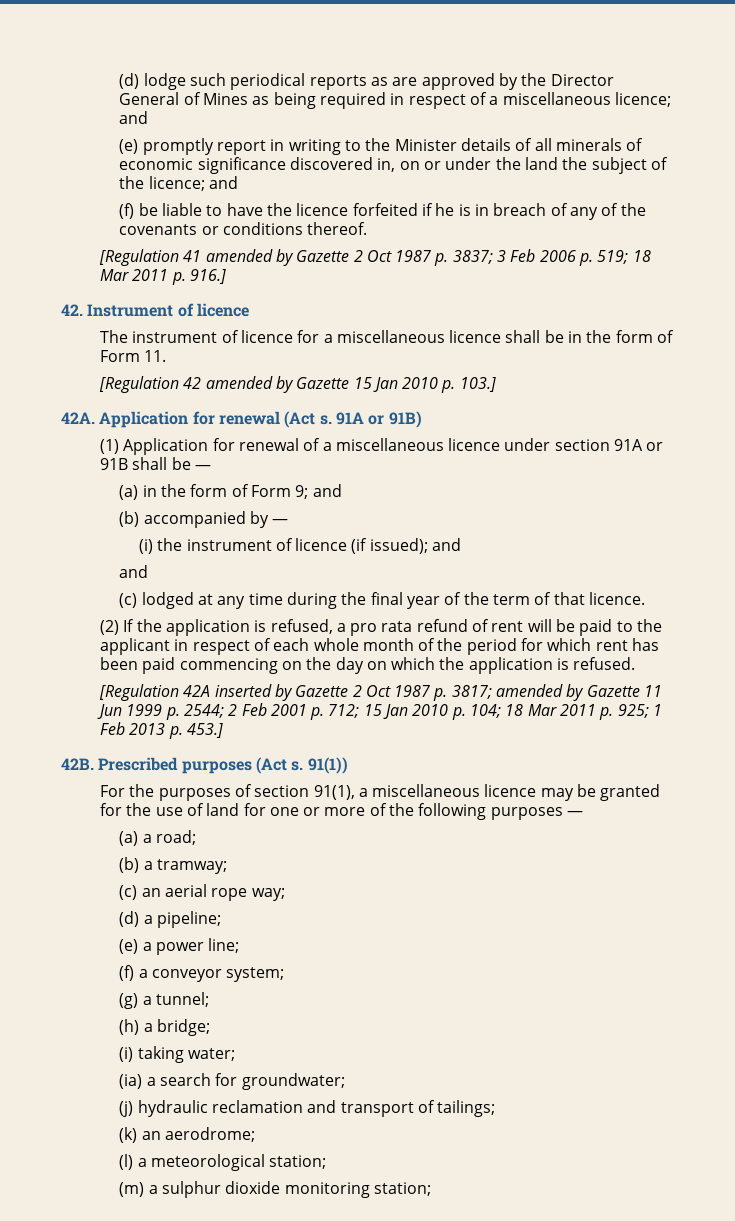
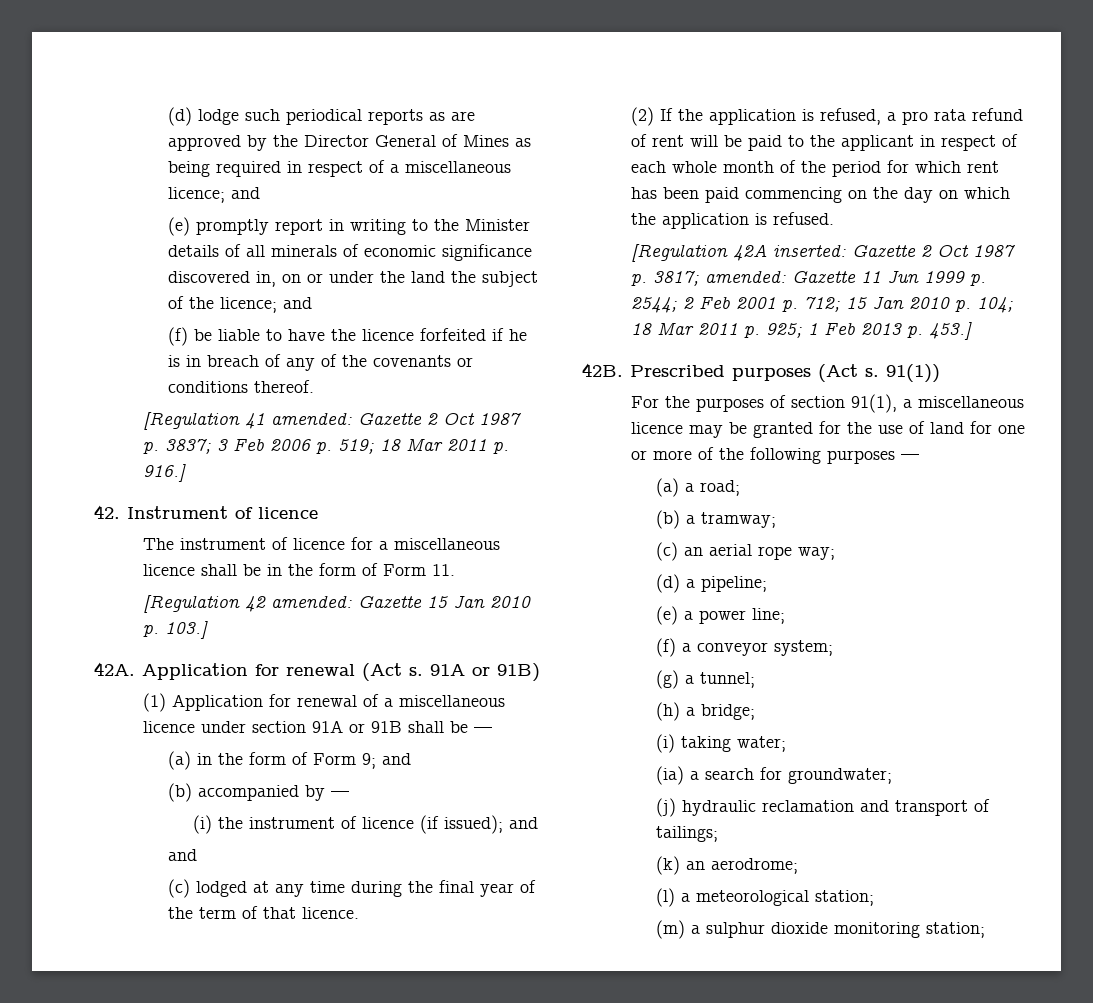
[205,249,294,266] amended by -> [271,413,353,425] amended:
[205,376,294,393] amended by -> [271,596,353,608] amended:
[214,684,293,701] inserted by -> [773,245,847,257] inserted:
[496,684,585,701] amended by -> [705,271,787,283] amended:

